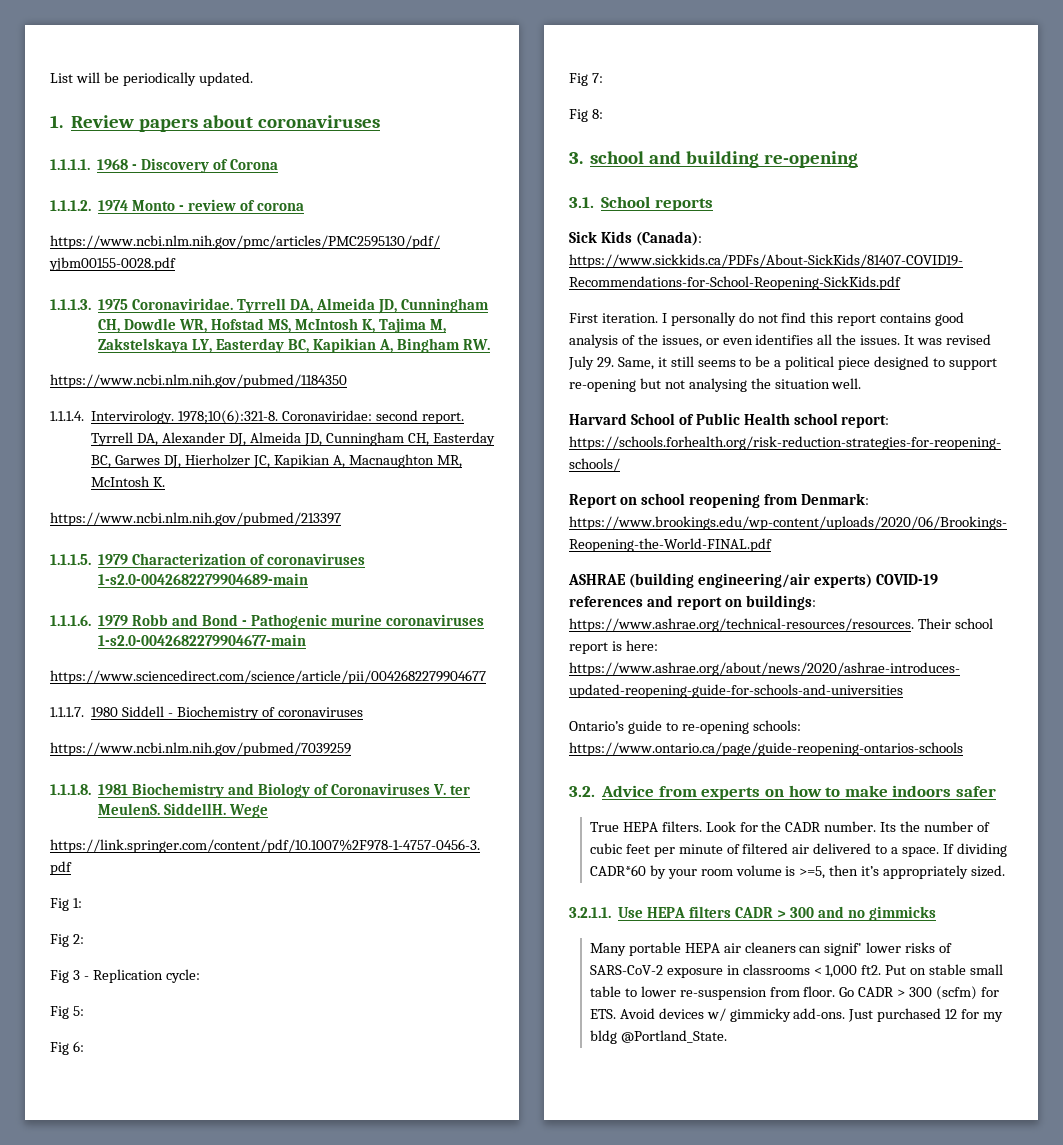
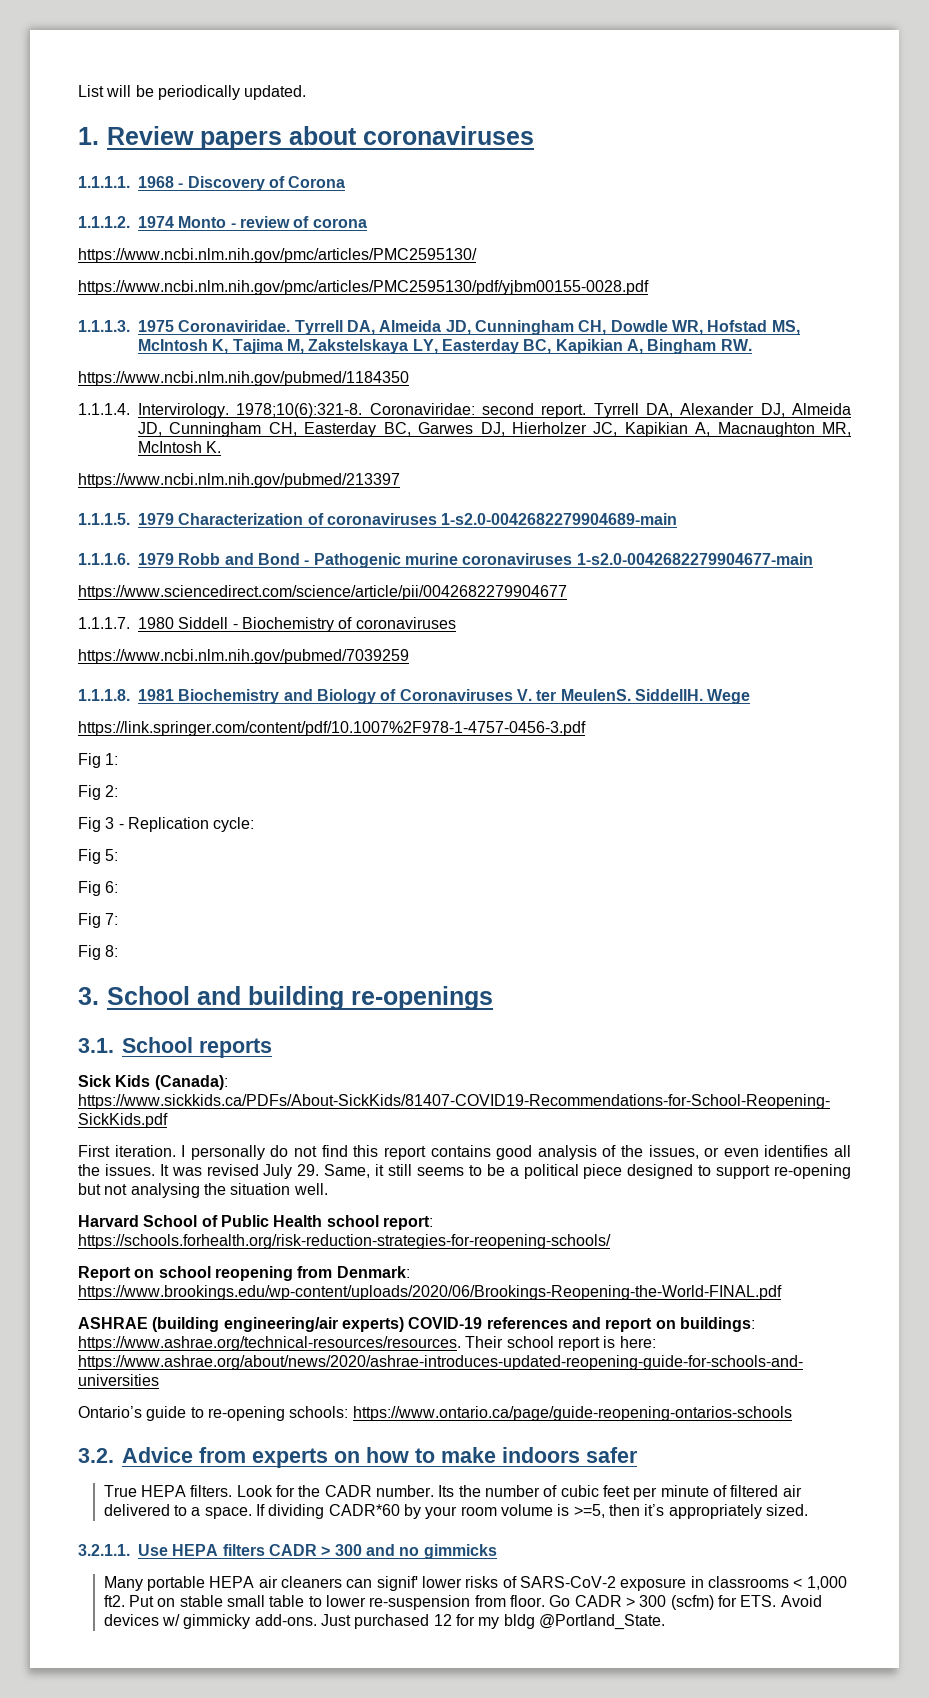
(304, 206) none -> [78,248,477,263] // https://www.ncbi.nlm.nih.gov/pmc/articles/PMC2595130/
[590,151,645,164] school -> [107,986,190,1005] School
[764,151,859,168] re-opening -> [351,986,493,1010] re-openings

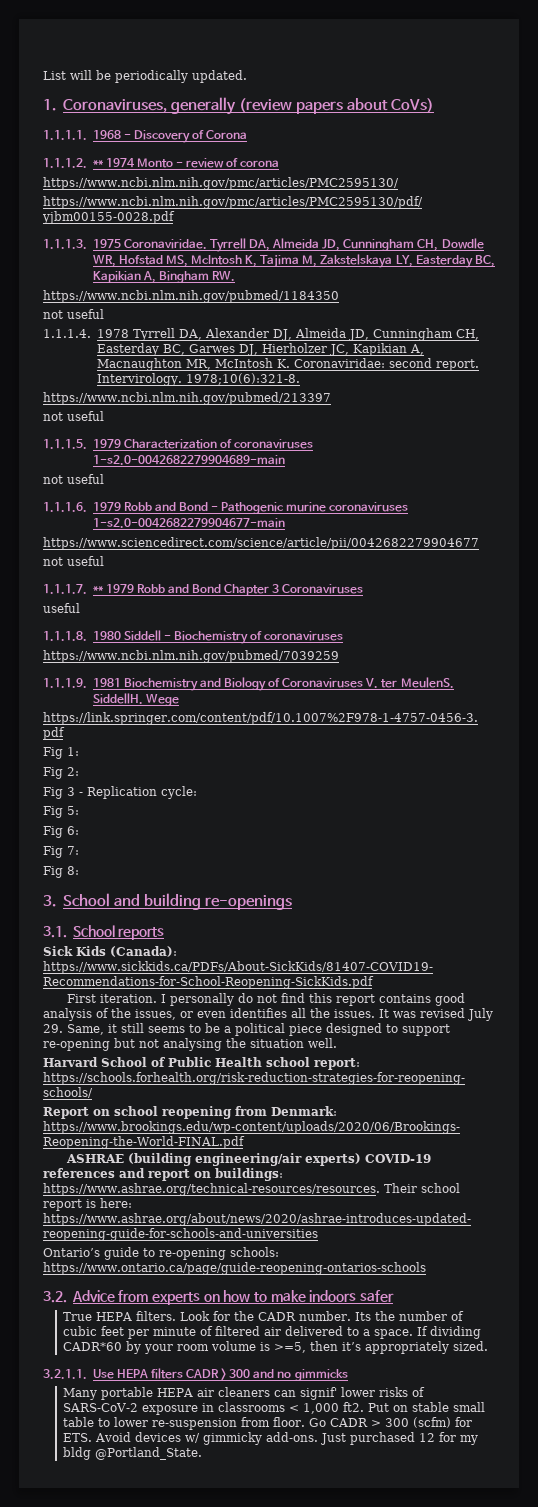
[107,126,194,145] Review -> [63,97,293,115] Coronaviruses, generally (review
[363,126,534,145] coronaviruses -> [390,98,434,113] CoVs)
(130, 222) none -> [92,160,103,167] **
(409, 378) none -> [43,309,104,319] // not useful
[138,403,587,418] Intervirology. 1978;10(6):321-8. Coronaviridae: second report. -> [96,329,129,338] 1978
(222, 447) none -> [293,358,479,371] [96,373,300,386] Coronaviridae: second report. Intervirology. 1978;10(6):321-8.
(400, 480) none -> [43,411,104,421] // not useful
(678, 519) none -> [43,474,104,484] // not useful
[78,617,130,629] 1.1.1.7. -> [43,556,104,566] [43,584,364,596] [43,603,80,613] [43,631,87,641] not useful // 1.1.1.7. ** 1979 Robb and Bond Chapter 3 Coronaviruses // useful // 1.1.1.8.
[78,689,130,701] 1.1.1.8. -> [43,678,87,688] 1.1.1.9.

